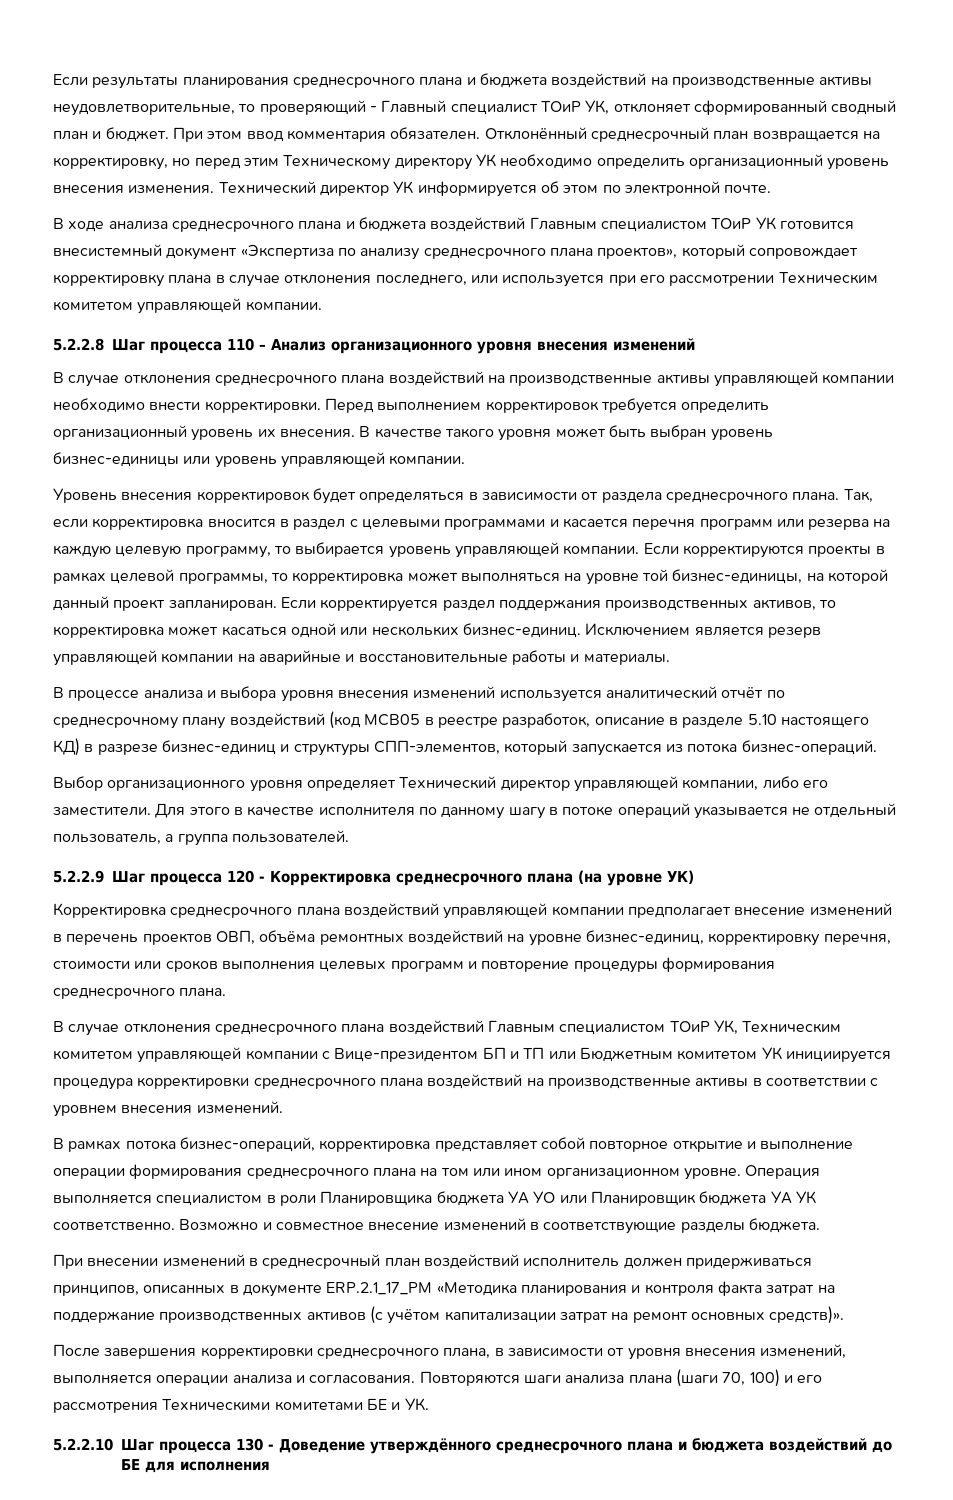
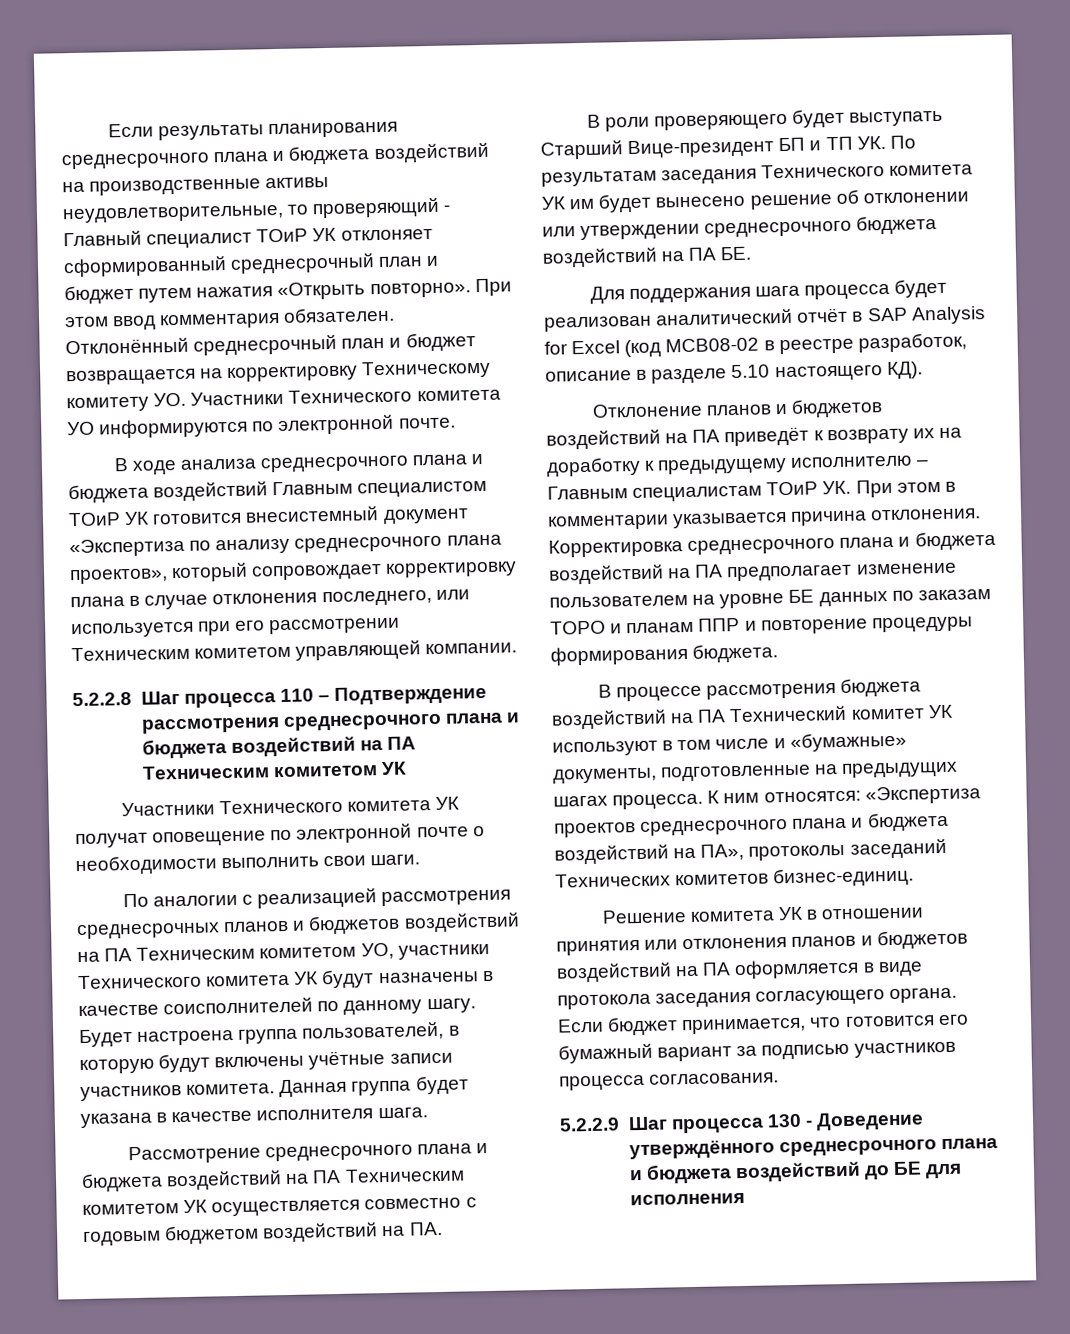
[585,100,610,115] УК, -> [312,227,337,242] УК
[831,100,897,115] [53,127,169,142] сводный план и бюджет. -> [230,253,440,274] [64,281,471,305] среднесрочный план и бюджет путем нажатия «Открыть повторно».
[752,131,880,142] [53,154,890,170] [53,181,599,197] возвращается на корректировку, но перед этим Техническому директору УК необходимо определить организационный уровень внесения изменения. Технический директор УК информируется об этом -> [389,332,476,352] [66,359,492,386] [66,388,501,413] [67,417,249,439] и бюджет возвращается на корректировку Техническому комитету УО. Участники Технического комитета УО информируются
[271,338,695,354] [53,371,895,387] [53,398,770,414] [53,425,773,441] [53,452,466,468] [53,488,873,504] [53,518,891,530] [53,542,885,558] [53,569,888,585] [53,596,836,612] [53,623,821,638] [53,650,670,666] [53,686,785,702] [53,711,421,729] Анализ организационного уровня внесения изменений // В случае отклонения среднесрочного плана воздействий на производственные активы управляющей компании необходимо внести корректировки. Перед выполнением корректировок требуется определить организационный уровень их внесения. В качестве такого уровня может быть выбран уровень бизнес-единицы или уровень управляющей компании. // Уровень внесения корректировок будет определяться в зависимости от раздела среднесрочного плана. Так, если корректировка вносится в раздел с целевыми программами и касается перечня программ или резерва на каждую целевую программу, то выбирается уровень управляющей компании. Если корректируются проекты в рамках целевой программы, то корректировка может выполняться на уровне той бизнес-единицы, на которой данный проект запланирован. Если корректируется раздел поддержания производственных активов, то корректировка может касаться одной или нескольких бизнес-единиц. Исключением является резерв управляющей компании на аварийные и восстановительные работы и материалы. // В процессе анализа и выбора уровня внесения изменений используется аналитический отчёт по среднесрочному плану воздействий (код MCB05 -> [334,684,488,705] [140,712,520,734] [141,736,416,759] [141,761,407,780] [120,796,459,817] [75,823,485,849] [75,854,421,876] [122,888,512,909] [77,912,520,940] [77,942,490,963] [78,969,494,990] [78,997,476,1017] [79,1021,460,1048] [79,1050,453,1075] [80,1075,469,1102] [80,1107,428,1129] [127,1143,488,1165] [81,1167,465,1193] [82,1197,477,1217] [83,1221,443,1247] [586,108,944,132] [540,135,916,160] [541,162,974,187] [541,189,969,213] [542,214,938,241] [542,246,753,268] [589,278,948,304] [544,306,986,332] [544,337,760,358] Подтверждение рассмотрения среднесрочного плана и бюджета воздействий на ПА Техническим комитетом УК // Участники Технического комитета УК получат оповещение по электронной почте о необходимости выполнить свои шаги. // По аналогии с реализацией рассмотрения среднесрочных планов и бюджетов воздействий на ПА Техническим комитетом УО, участники Технического комитета УК будут назначены в качестве соисполнителей по данному шагу. Будет настроена группа пользователей, в которую будут включены учётные записи участников комитета. Данная группа будет указана в качестве исполнителя шага. // Рассмотрение среднесрочного плана и бюджета воздействий на ПА Техническим комитетом УК осуществляется совместно с годовым бюджетом воздействий на ПА. // В роли проверяющего будет выступать Старший Вице-президент БП и ТП УК. По результатам заседания Технического комитета УК им будет вынесено решение об отклонении или утверждении среднесрочного бюджета воздействий на ПА БЕ. // Для поддержания шага процесса будет реализован аналитический отчёт в SAP Analysis for Excel (код MCB08-02
[53,738,877,756] [53,776,828,792] [53,803,897,819] [53,830,349,846] [53,870,694,886] [53,903,892,919] [53,930,891,946] [53,960,464,972] КД) в разрезе бизнес-единиц и структуры СПП-элементов, который запускается из потока бизнес-операций. // Выбор организационного уровня определяет Технический директор управляющей компании, либо его заместители. Для этого в качестве исполнителя по данному шагу в потоке операций указывается не отдельный пользователь, а группа пользователей. // 5.2.2.9 Шаг процесса 120 - Корректировка среднесрочного плана (на уровне УК) // Корректировка среднесрочного плана воздействий управляющей компании предполагает внесение изменений в перечень проектов ОВП, объёма ремонтных воздействий на уровне бизнес-единиц, корректировку перечня, стоимости или сроков выполнения целевых программ -> [886,361,923,380] [591,398,883,418] [546,426,962,450] [546,455,929,477] [547,479,956,503] [548,508,982,531] [548,530,996,558] [549,562,957,585] [549,589,991,609] [550,617,741,635] КД). // Отклонение планов и бюджетов воздействий на ПА приведёт к возврату их на доработку к предыдущему исполнителю – Главным специалистам ТОиР УК. При этом в комментарии указывается причина отклонения. Корректировка среднесрочного плана и бюджета воздействий на ПА предполагает изменение пользователем на уровне БЕ данных по заказам ТОРО и планам ППР
[53,988,227,999] [53,1020,842,1036] [53,1047,891,1063] [53,1074,879,1090] [53,1101,283,1117] [53,1137,854,1152] [53,1164,821,1180] [53,1191,817,1206] [53,1218,820,1234] [53,1254,812,1269] [53,1281,835,1297] [53,1306,845,1324] [53,1344,847,1360] [53,1369,823,1387] [53,1398,429,1413] [53,1438,113,1451] среднесрочного плана. // В случае отклонения среднесрочного плана воздействий Главным специалистом ТОиР УК, Техническим комитетом управляющей компании с Вице-президентом БП и ТП или Бюджетным комитетом УК инициируется процедура корректировки среднесрочного плана воздействий на производственные активы в соответствии с уровнем внесения изменений. // В рамках потока бизнес-операций, корректировка представляет собой повторное открытие и выполнение операции формирования среднесрочного плана на том или ином организационном уровне. Операция выполняется специалистом в роли Планировщика бюджета УА УО или Планировщик бюджета УА УК соответственно. Возможно и совместное внесение изменений в соответствующие разделы бюджета. // При внесении изменений в среднесрочный план воздействий исполнитель должен придерживаться принципов, описанных в документе ERP.2.1_17_PM «Методика планирования и контроля факта затрат на поддержание производственных активов (с учётом капитализации затрат на ремонт основных средств)». // После завершения корректировки среднесрочного плана, в зависимости от уровня внесения изменений, выполняется операции анализа и согласования. Повторяются шаги анализа плана (шаги 70, 100) и его рассмотрения Техническими комитетами БЕ и УК. // 5.2.2.10 -> [692,643,779,663] [597,677,921,702] [551,704,953,730] [552,731,907,757] [553,761,959,784] [553,785,981,810] [554,811,949,838] [554,838,947,865] [555,866,915,888] [601,906,925,924] [556,929,968,956] [556,958,923,983] [557,987,958,1010] [557,1014,969,1036] [558,1041,956,1064] [559,1072,780,1091] [559,1117,620,1132] бюджета. // В процессе рассмотрения бюджета воздействий на ПА Технический комитет УК используют в том числе и «бумажные» документы, подготовленные на предыдущих шагах процесса. К ним относятся: «Экспертиза проектов среднесрочного плана и бюджета воздействий на ПА», протоколы заседаний Технических комитетов бизнес-единиц. // Решение комитета УК в отношении принятия или отклонения планов и бюджетов воздействий на ПА оформляется в виде протокола заседания согласующего органа. Если бюджет принимается, что готовится его бумажный вариант за подписью участников процесса согласования. // 5.2.2.9

